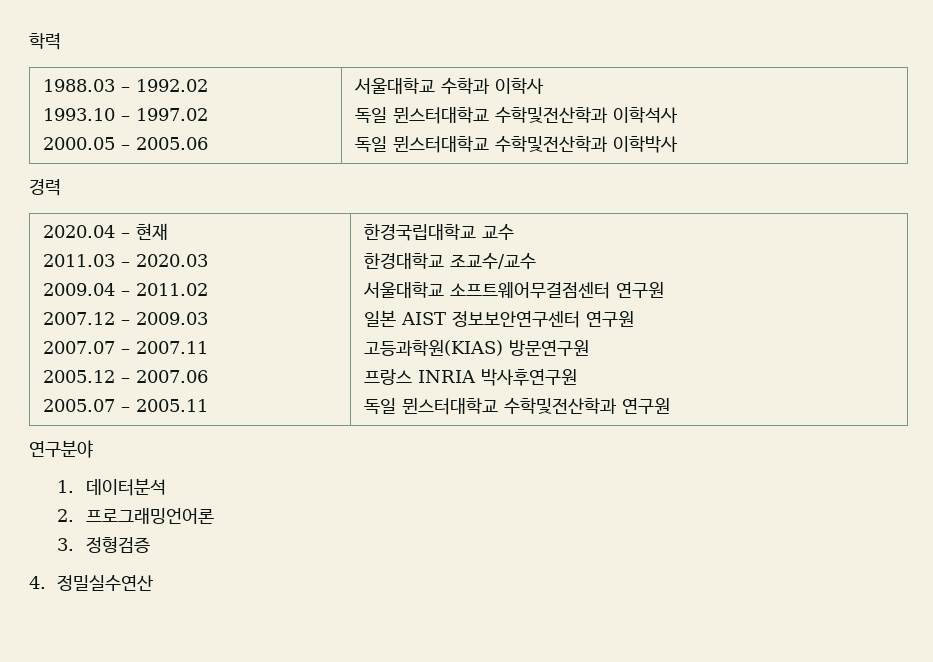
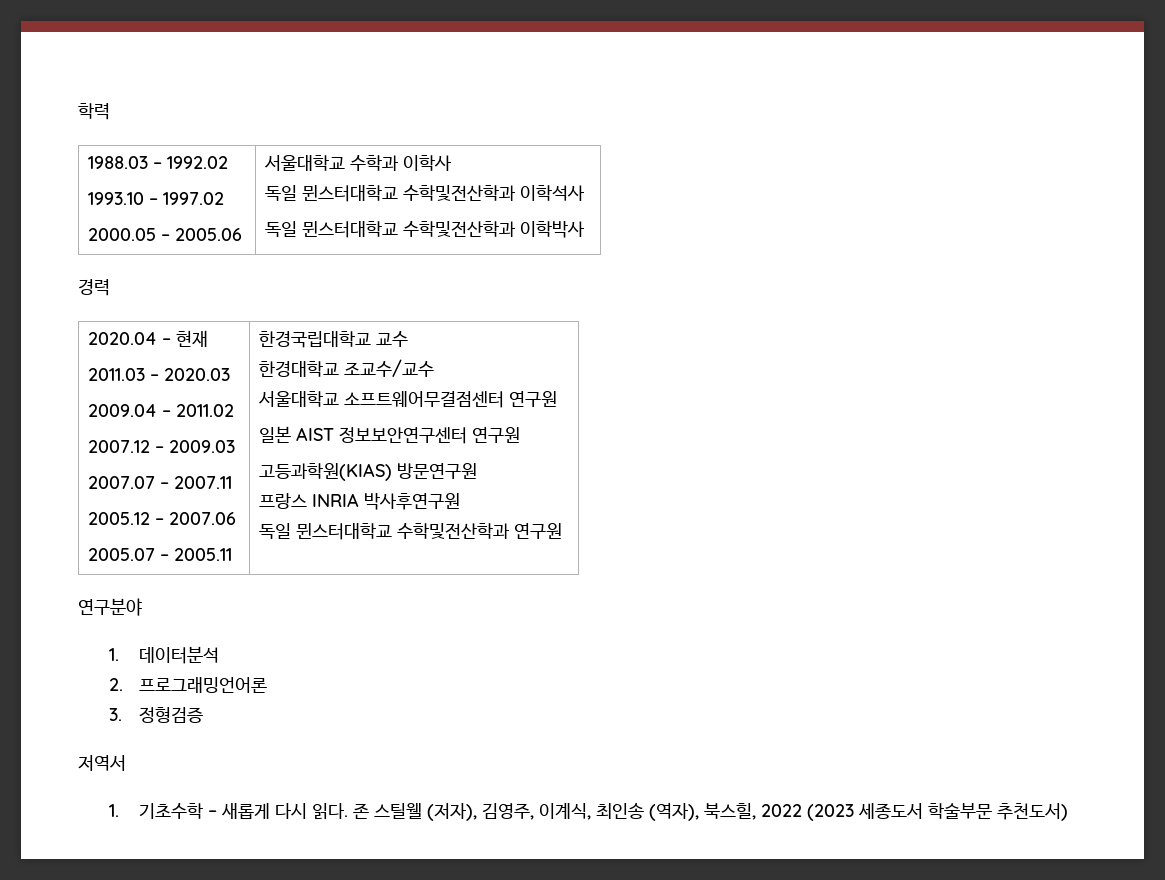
[29,575,154,591] 4. 정밀실수연산 -> [78,755,126,771] [108,802,1069,821] 저역서 // 1. 기초수학 – 새롭게 다시 읽다. 존 스틸웰 (저자), 김영주, 이계식, 최인송 (역자), 북스힐, 2022 (2023 세종도서 학술부문 추천도서)

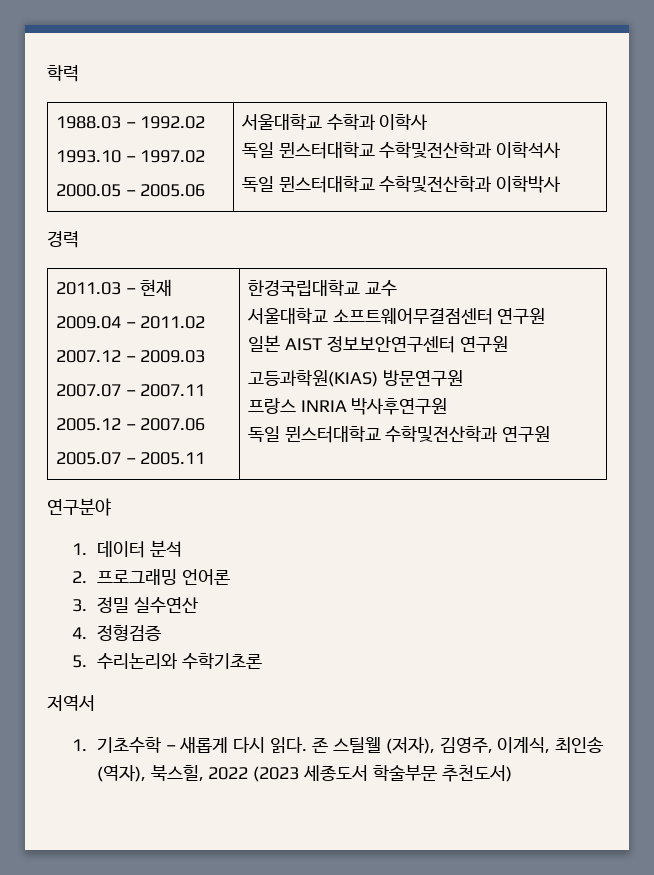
[88,332,158,345] 2020.04 -> [55,282,121,295] 2011.03
[88,368,231,381] // 2011.03 – 2020.03 -> (173, 287) none
[259,359,435,377] // 한경대학교 조교수/교수 -> (397, 288) none
[139,646,220,664] 데이터분석 -> [96,540,182,558] 데이터 분석
[139,677,268,693] [108,707,204,723] 프로그래밍언어론 // 3. 정형검증 -> [96,569,230,585] [71,597,198,613] [71,625,161,641] [71,653,262,669] 프로그래밍 언어론 // 3. 정밀 실수연산 // 4. 정형검증 // 5. 수리논리와 수학기초론

